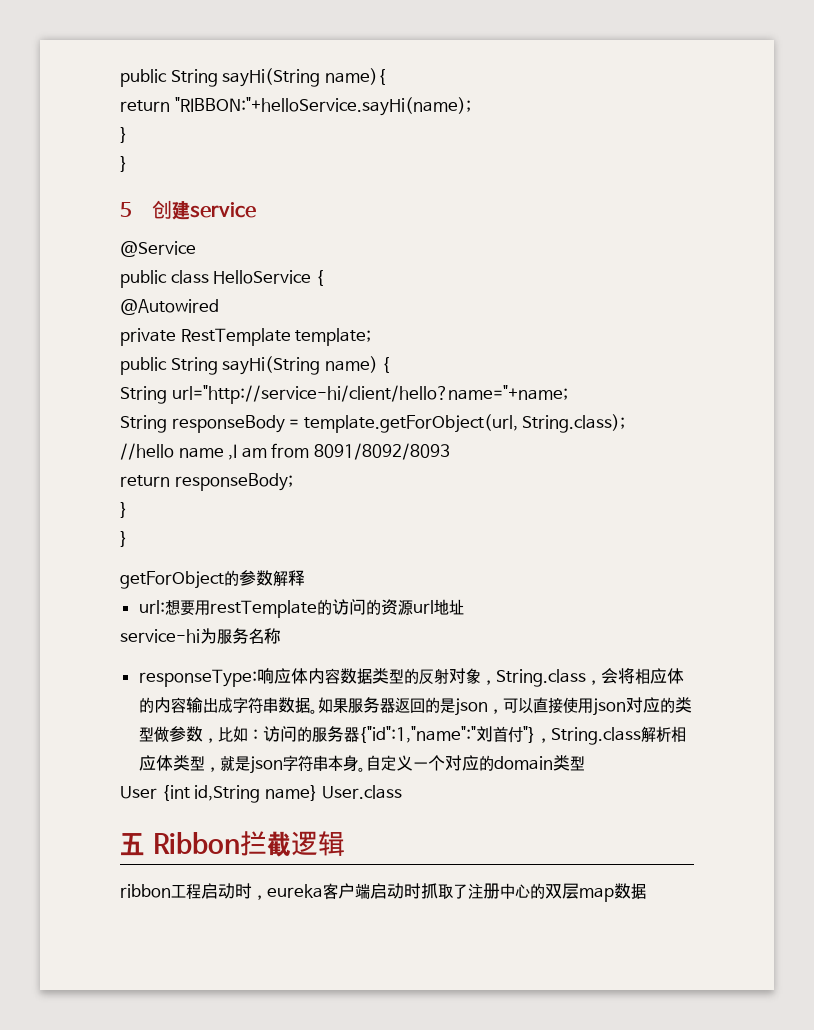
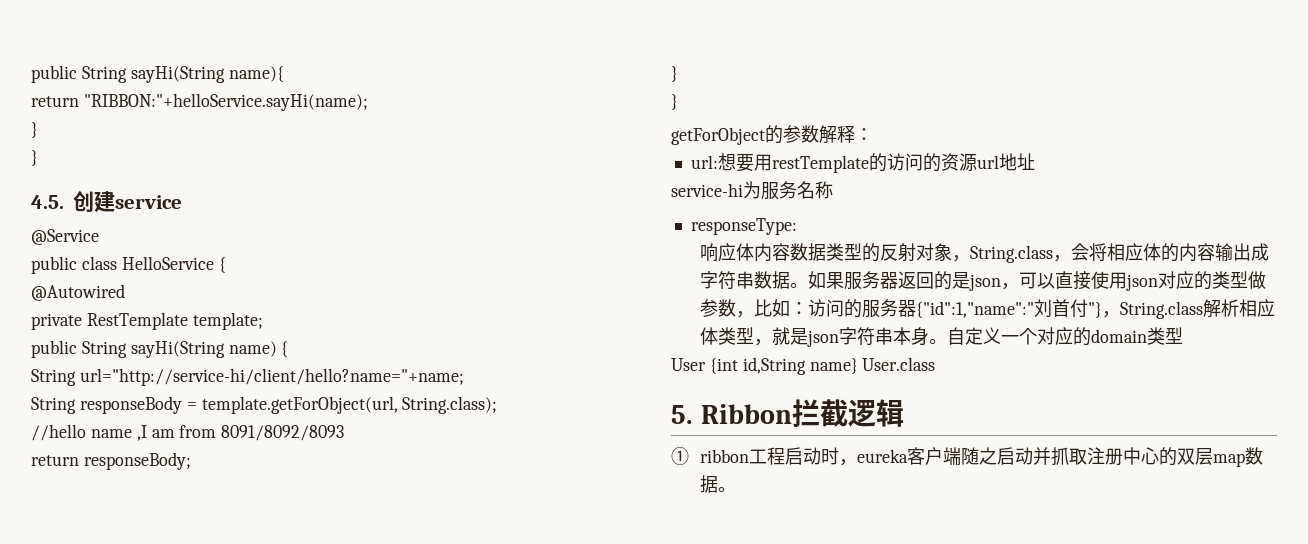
[120,202,132,217] 5 -> [31,195,64,209] 4.5.
(305, 578) none -> [855,128,873,141] ：
(257, 678) none -> (797, 226) //
[120,833,144,856] 五 -> [671,405,692,424] 5.
(345, 843) none -> [671,447,689,465] ①
[370,883,468,899] 启动时抓取了 -> [961,447,1088,466] 随之启动并抓取
(646, 891) none -> [718,487,737,492] 。

